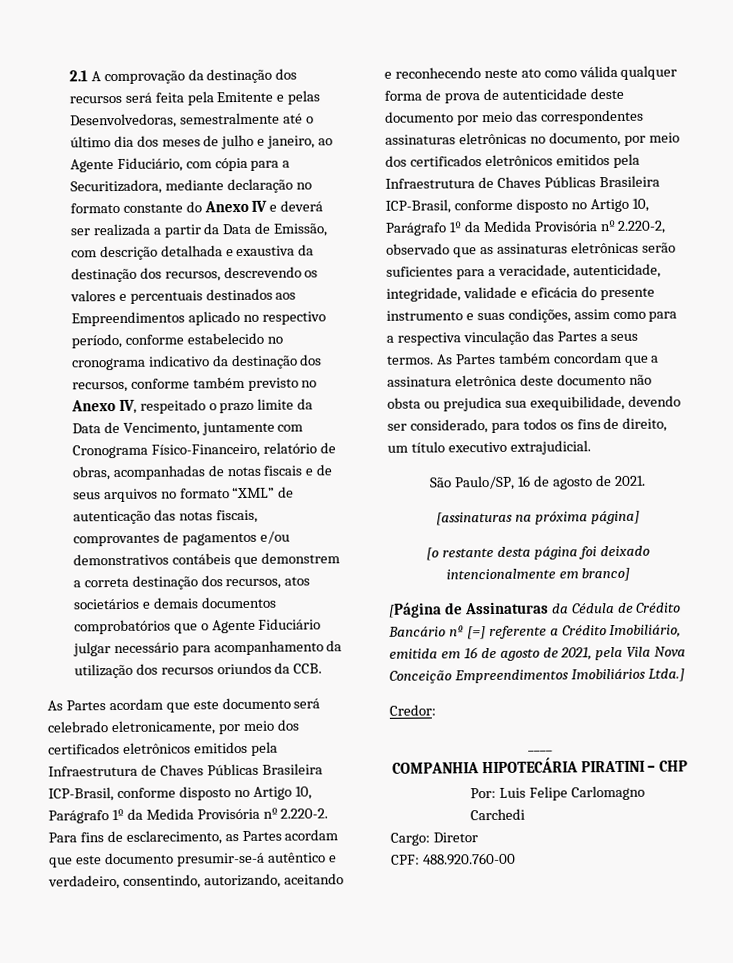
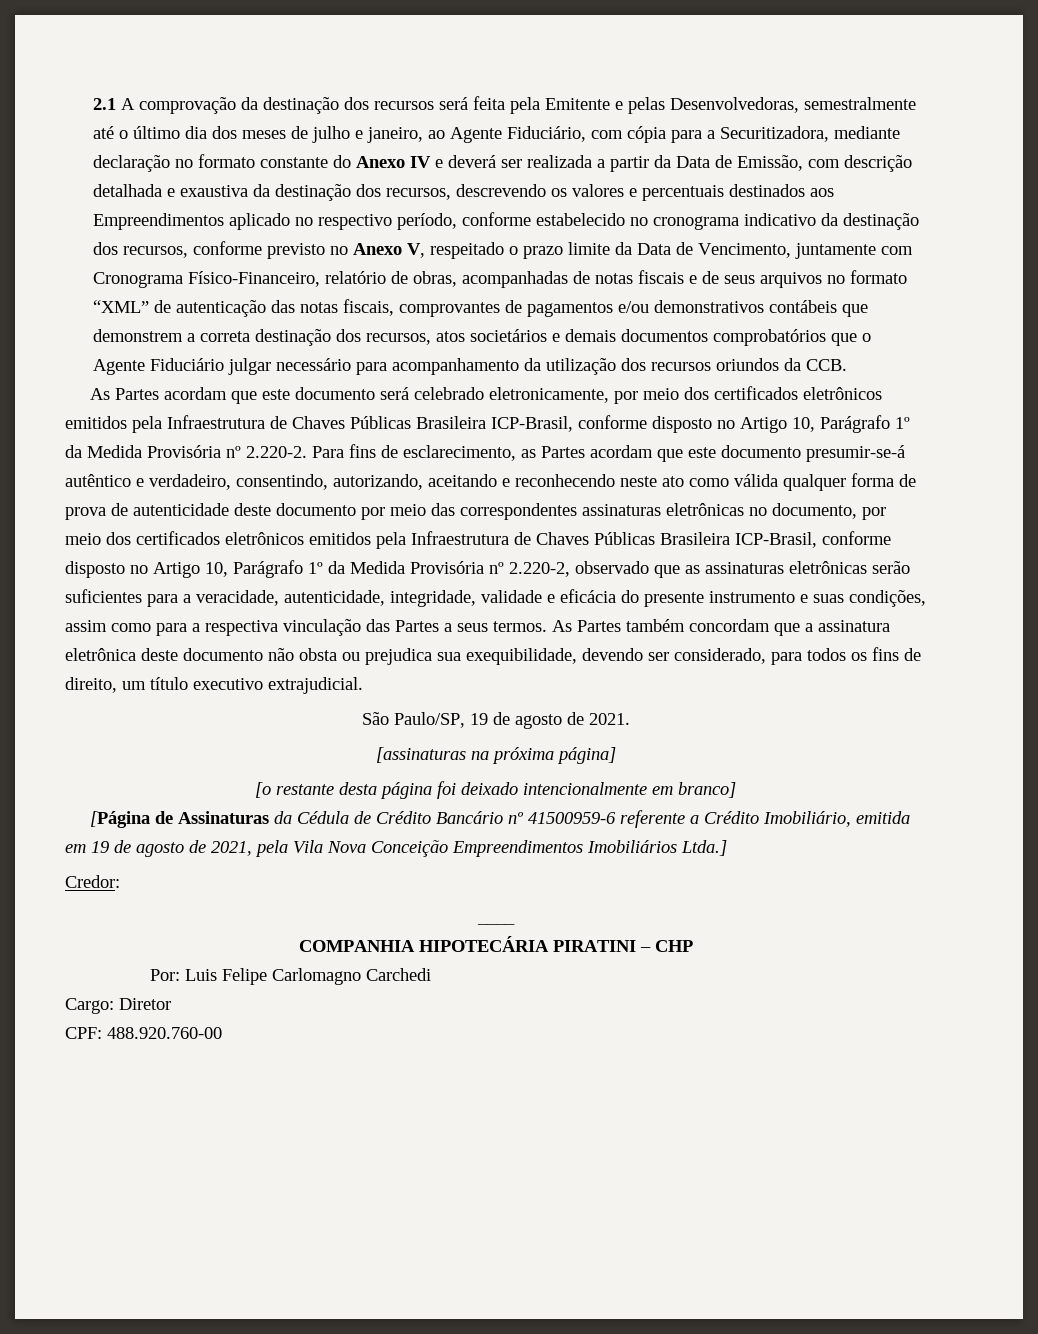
[192,376,245,389] também -> (263, 248) none
[118,399,137,414] IV, -> [407,243,426,258] V,
[517,475,532,487] 16 -> [469,713,488,725] 19
[466,626,486,640] [=] -> [527,812,616,824] 41500959-6
[463,647,478,659] 16 -> [91,841,109,853] 19

